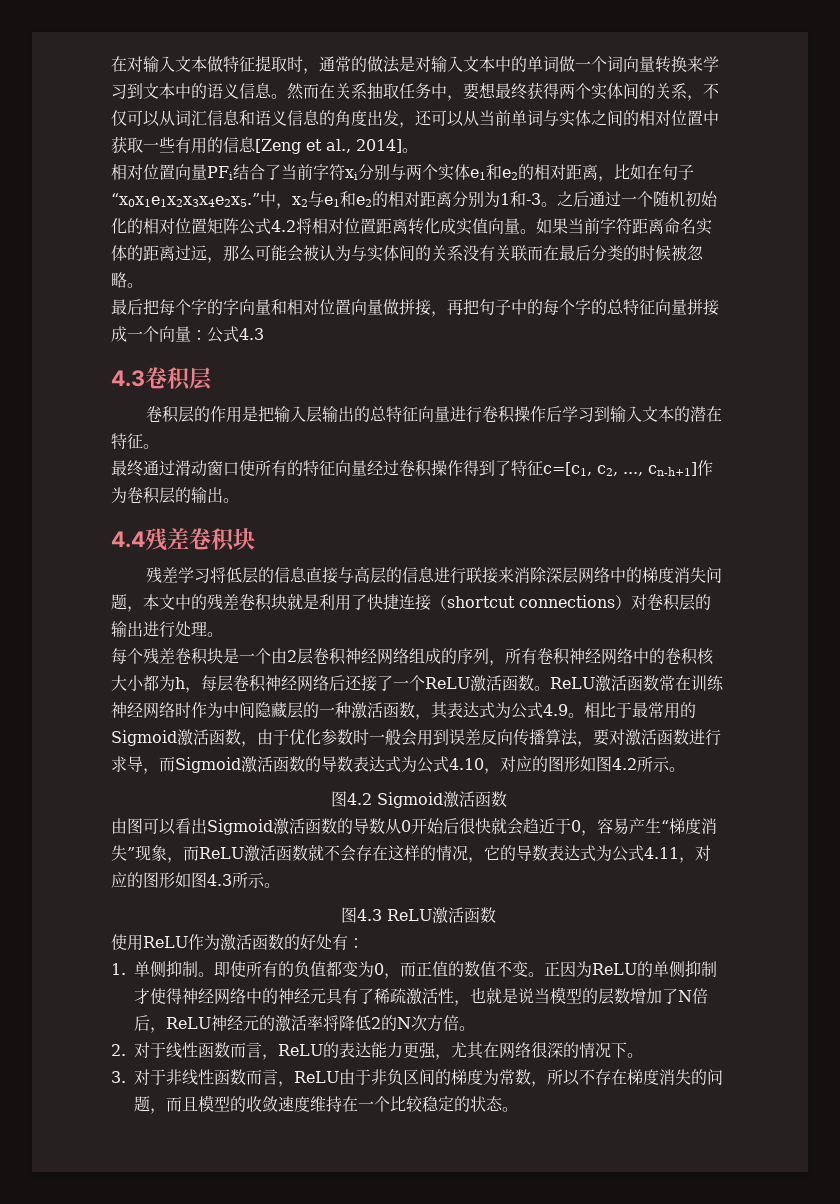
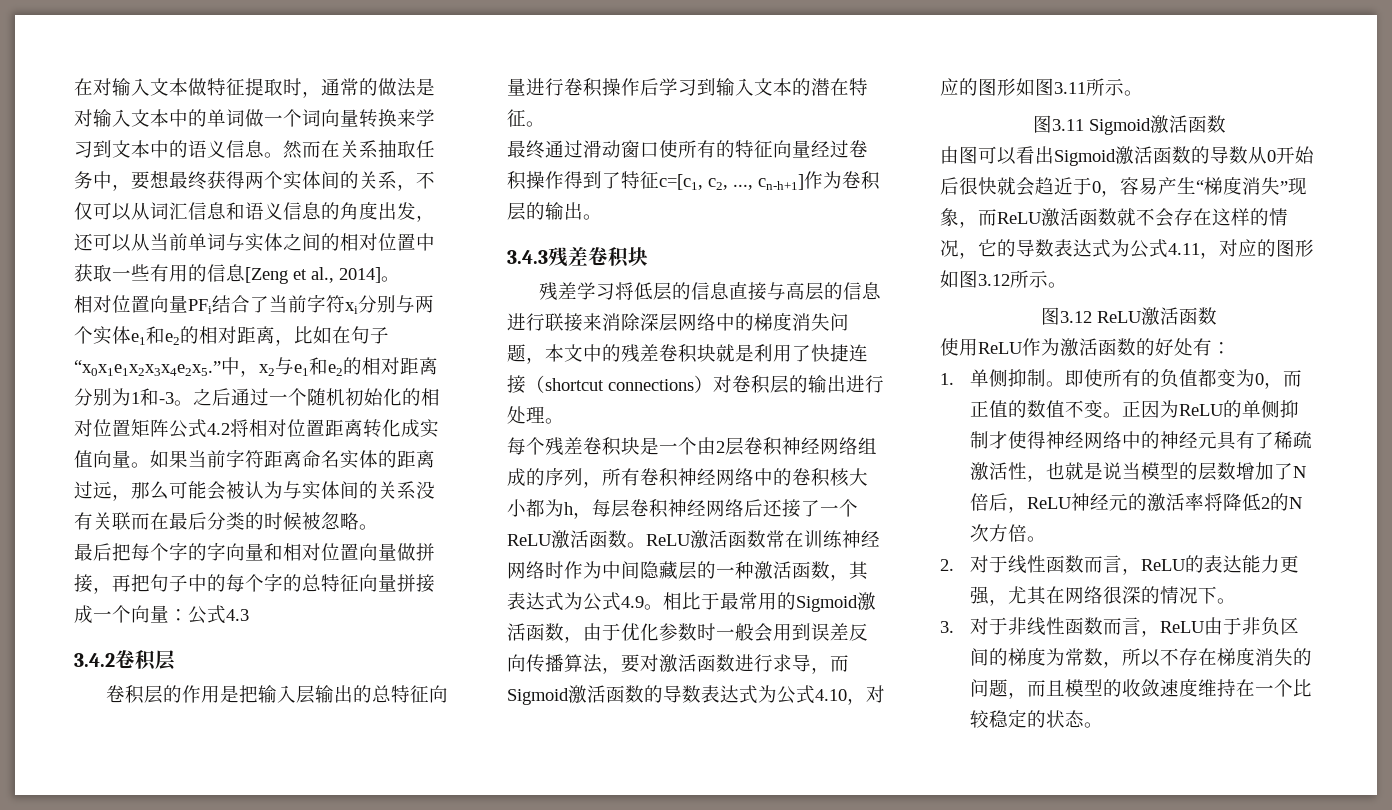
[111,370,145,387] 4.3 -> [74,653,115,667] 3.4.2
[111,531,145,548] 4.4 -> [507,250,548,264] 3.4.3
[612,756,685,772] [330,791,372,807] 4.2所示。 // 图4.2 -> [1054,78,1143,96] [1032,115,1084,133] 3.11所示。 // 图3.11
[207,872,280,888] [341,907,383,923] 4.3所示。 // 图4.3 -> [978,270,1067,288] [1041,307,1092,325] 3.12所示。 // 图3.12

